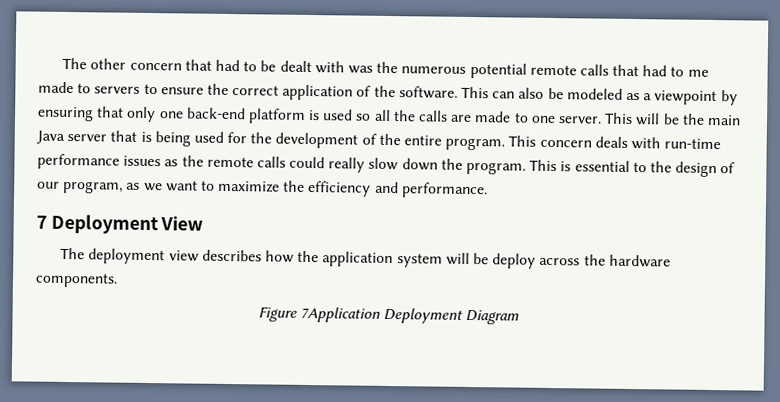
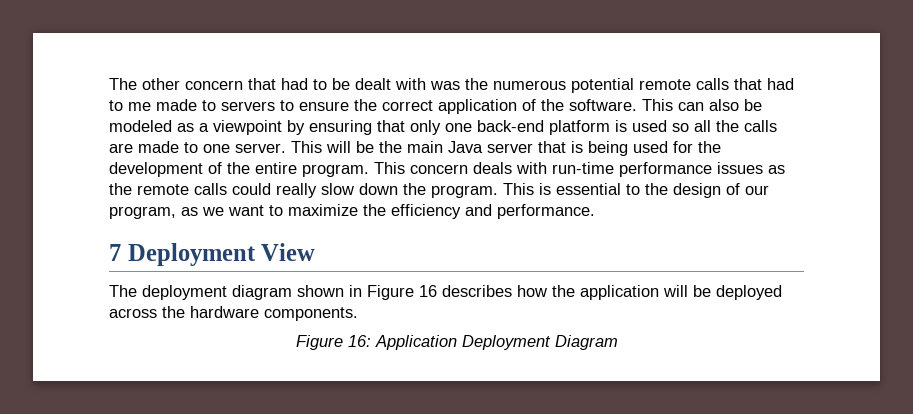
[168,250,199,262] view -> [232,285,437,300] diagram shown in Figure 16
[396,252,537,269] system will be deploy -> [663,285,782,300] will be deployed
[299,306,380,323] 7Application -> [347,335,457,350] 16: Application

